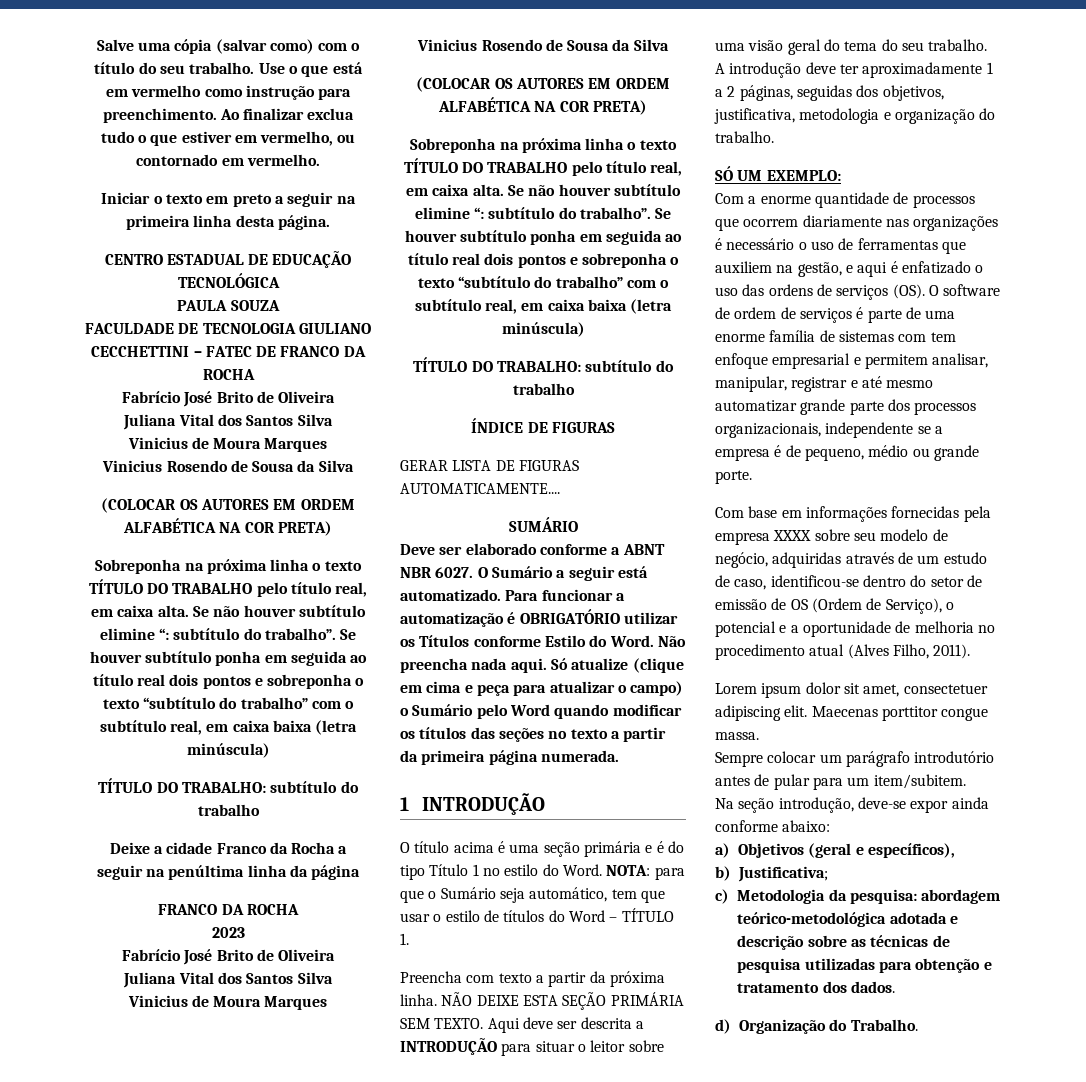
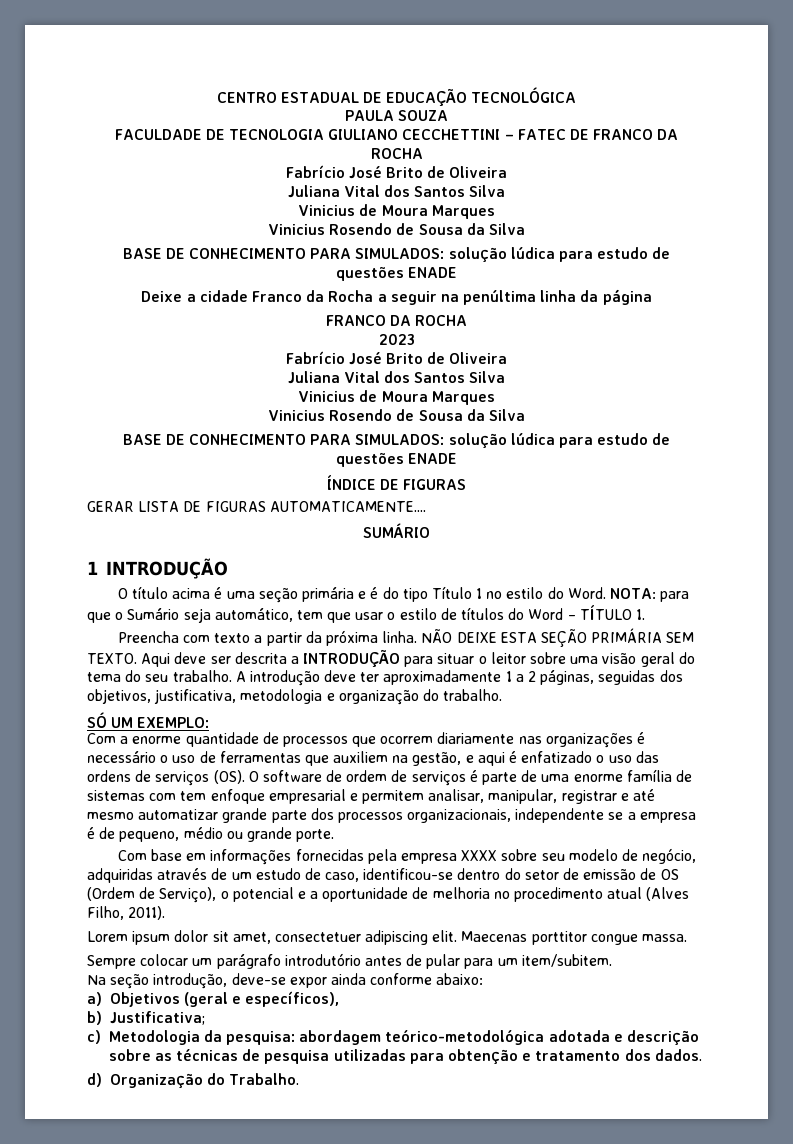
[96,39,361,54] [94,62,363,77] [105,85,352,100] [102,108,355,123] [100,131,356,146] [136,154,320,166] [101,192,356,207] [126,215,330,230] Salve uma cópia (salvar como) com o título do seu trabalho. Use o que está em vermelho como instrução para preenchimento. Ao finalizar exclua tudo o que estiver em vermelho, ou contornado em vermelho. // Iniciar o texto em preto a seguir na primeira linha desta página. // -> (216, 97) none
[101,498,355,513] [123,518,332,536] [95,559,362,574] [88,579,368,597] [91,605,366,617] [99,628,357,640] [89,651,368,666] [92,674,365,689] [102,697,355,709] [99,720,358,735] [186,743,270,758] [98,778,359,793] [197,804,260,816] (COLOCAR OS AUTORES EM ORDEM ALFABÉTICA NA COR PRETA) // Sobreponha na próxima linha o texto TÍTULO DO TRABALHO pelo título real, em caixa alta. Se não houver subtítulo elimine “: subtítulo do trabalho”. Se houver subtítulo ponha em seguida ao título real dois pontos e sobreponha o texto “subtítulo do trabalho” com o subtítulo real, em caixa baixa (letra minúscula) // TÍTULO DO TRABALHO: subtítulo do trabalho -> [122,247,671,262] [335,266,458,281] BASE DE CONHECIMENTO PARA SIMULADOS: solução lúdica para estudo de questões ENADE
[416,77,670,92] [438,97,647,115] [410,138,677,153] [403,158,683,176] [406,184,681,196] [414,207,672,219] [404,230,683,245] [407,253,680,268] [417,276,670,288] [414,299,673,314] [501,322,585,337] [413,357,674,372] [512,383,575,395] (COLOCAR OS AUTORES EM ORDEM ALFABÉTICA NA COR PRETA) // Sobreponha na próxima linha o texto TÍTULO DO TRABALHO pelo título real, em caixa alta. Se não houver subtítulo elimine “: subtítulo do trabalho”. Se houver subtítulo ponha em seguida ao título real dois pontos e sobreponha o texto “subtítulo do trabalho” com o subtítulo real, em caixa baixa (letra minúscula) // TÍTULO DO TRABALHO: subtítulo do trabalho -> [122,433,671,448] [335,452,458,467] BASE DE CONHECIMENTO PARA SIMULADOS: solução lúdica para estudo de questões ENADE
[400,543,665,555] [400,566,648,581] [400,589,625,601] [400,609,678,627] [400,635,686,647] [400,658,684,673] [400,681,684,696] [400,704,682,719] [400,727,667,742] [400,750,619,765] // Deve ser elaborado conforme a ABNT NBR 6027. O Sumário a seguir está automatizado. Para funcionar a automatização é OBRIGATÓRIO utilizar os Títulos conforme Estilo do Word. Não preencha nada aqui. Só atualize (clique em cima e peça para atualizar o campo) o Sumário pelo Word quando modificar os títulos das seções no texto a partir da primeira página numerada. -> (430, 530) none

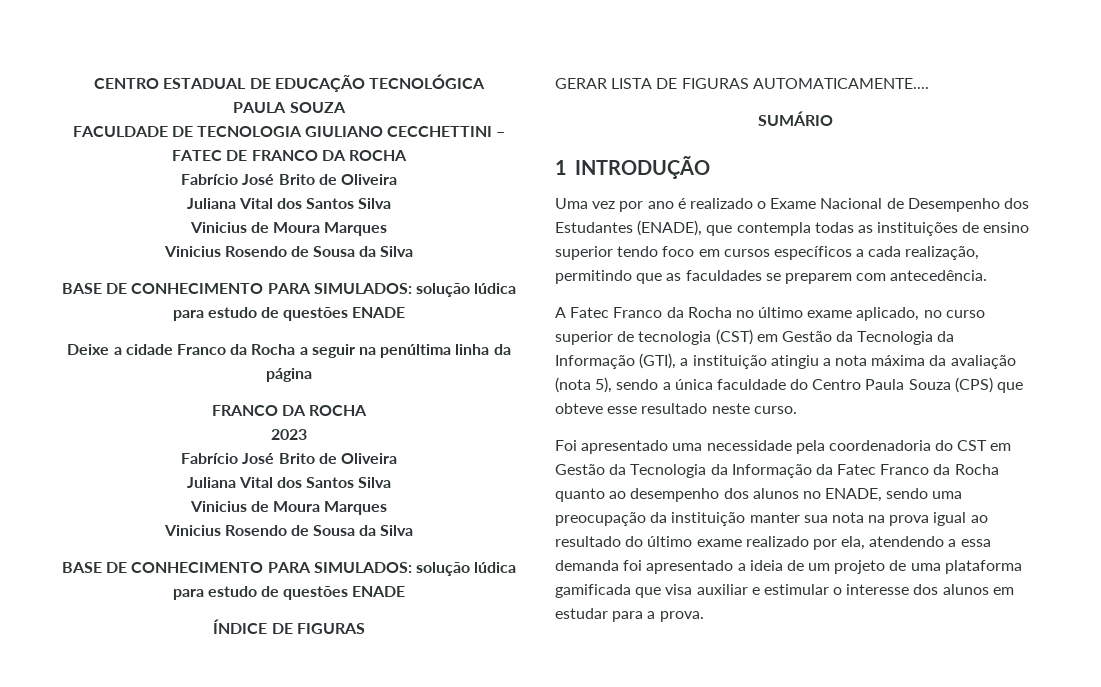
[117,586,690,603] [87,605,645,623] [117,628,695,647] [87,649,695,667] [87,670,683,686] [87,689,503,705] [87,712,210,728] [87,732,646,748] [87,751,659,766] [87,769,692,786] [87,789,656,804] [87,808,696,823] [87,827,335,842] [117,848,697,865] [87,868,679,883] [87,887,690,903] [87,906,166,920] [87,930,688,945] [87,953,612,969] [87,973,484,989] [87,991,340,1007] [87,1011,205,1025] [87,1030,700,1045] [108,1049,702,1064] [87,1073,300,1088] O título acima é uma seção primária e é do tipo Título 1 no estilo do Word. NOTA: para que o Sumário seja automático, tem que usar o estilo de títulos do Word – TÍTULO 1. // Preencha com texto a partir da próxima linha. NÃO DEIXE ESTA SEÇÃO PRIMÁRIA SEM TEXTO. Aqui deve ser descrita a INTRODUÇÃO para situar o leitor sobre uma visão geral do tema do seu trabalho. A introdução deve ter aproximadamente 1 a 2 páginas, seguidas dos objetivos, justificativa, metodologia e organização do trabalho. // SÓ UM EXEMPLO: // Com a enorme quantidade de processos que ocorrem diariamente nas organizações é necessário o uso de ferramentas que auxiliem na gestão, e aqui é enfatizado o uso das ordens de serviços (OS). O software de ordem de serviços é parte de uma enorme família de sistemas com tem enfoque empresarial e permitem analisar, manipular, registrar e até mesmo automatizar grande parte dos processos organizacionais, independente se a empresa é de pequeno, médio ou grande porte. // Com base em informações fornecidas pela empresa XXXX sobre seu modelo de negócio, adquiridas através de um estudo de caso, identificou-se dentro do setor de emissão de OS (Ordem de Serviço), o potencial e a oportunidade de melhoria no procedimento atual (Alves Filho, 2011). // Lorem ipsum dolor sit amet, consectetuer adipiscing elit. Maecenas porttitor congue massa. // Sempre colocar um parágrafo introdutório antes de pular para um item/subitem. // Na seção introdução, deve-se expor ainda conforme abaixo: // a) Objetivos (geral e específicos), // b) Justificativa; // c) Metodologia da pesquisa: abordagem teórico-metodológica adotada e descrição sobre as técnicas de pesquisa utilizadas para obtenção e tratamento dos dados. // d) Organização do Trabalho. -> [555,198,1030,212] [555,220,1030,236] [555,246,980,260] [555,270,988,284] [555,307,985,321] [555,329,955,345] [555,353,1016,369] [555,377,1024,393] [555,403,797,414] [555,440,1012,454] [555,464,999,478] [555,488,963,502] [555,512,988,526] [555,536,991,550] [555,560,1022,574] [555,584,1014,598] [555,608,704,622] Uma vez por ano é realizado o Exame Nacional de Desempenho dos Estudantes (ENADE), que contempla todas as instituições de ensino superior tendo foco em cursos específicos a cada realização, permitindo que as faculdades se preparem com antecedência. // A Fatec Franco da Rocha no último exame aplicado, no curso superior de tecnologia (CST) em Gestão da Tecnologia da Informação (GTI), a instituição atingiu a nota máxima da avaliação (nota 5), sendo a única faculdade do Centro Paula Souza (CPS) que obteve esse resultado neste curso. // Foi apresentado uma necessidade pela coordenadoria do CST em Gestão da Tecnologia da Informação da Fatec Franco da Rocha quanto ao desempenho dos alunos no ENADE, sendo uma preocupação da instituição manter sua nota na prova igual ao resultado do último exame realizado por ela, atendendo a essa demanda foi apresentado a ideia de um projeto de uma plataforma gamificada que visa auxiliar e estimular o interesse dos alunos em estudar para a prova.

